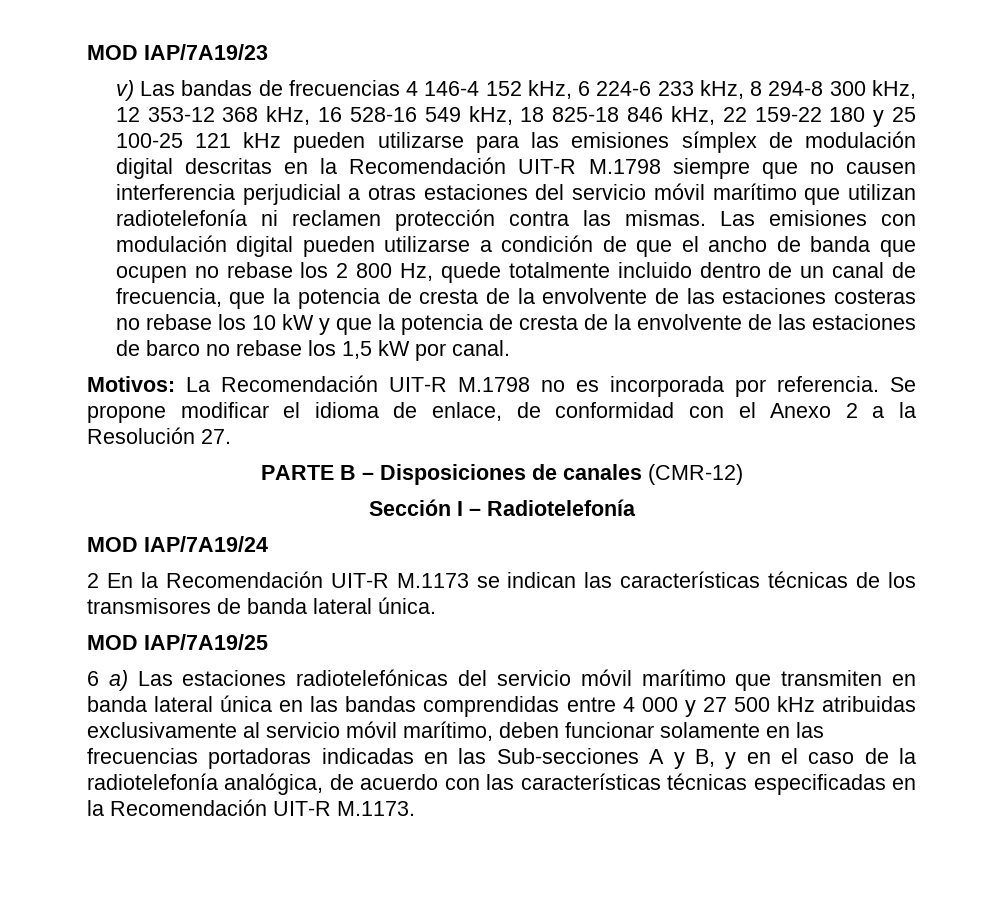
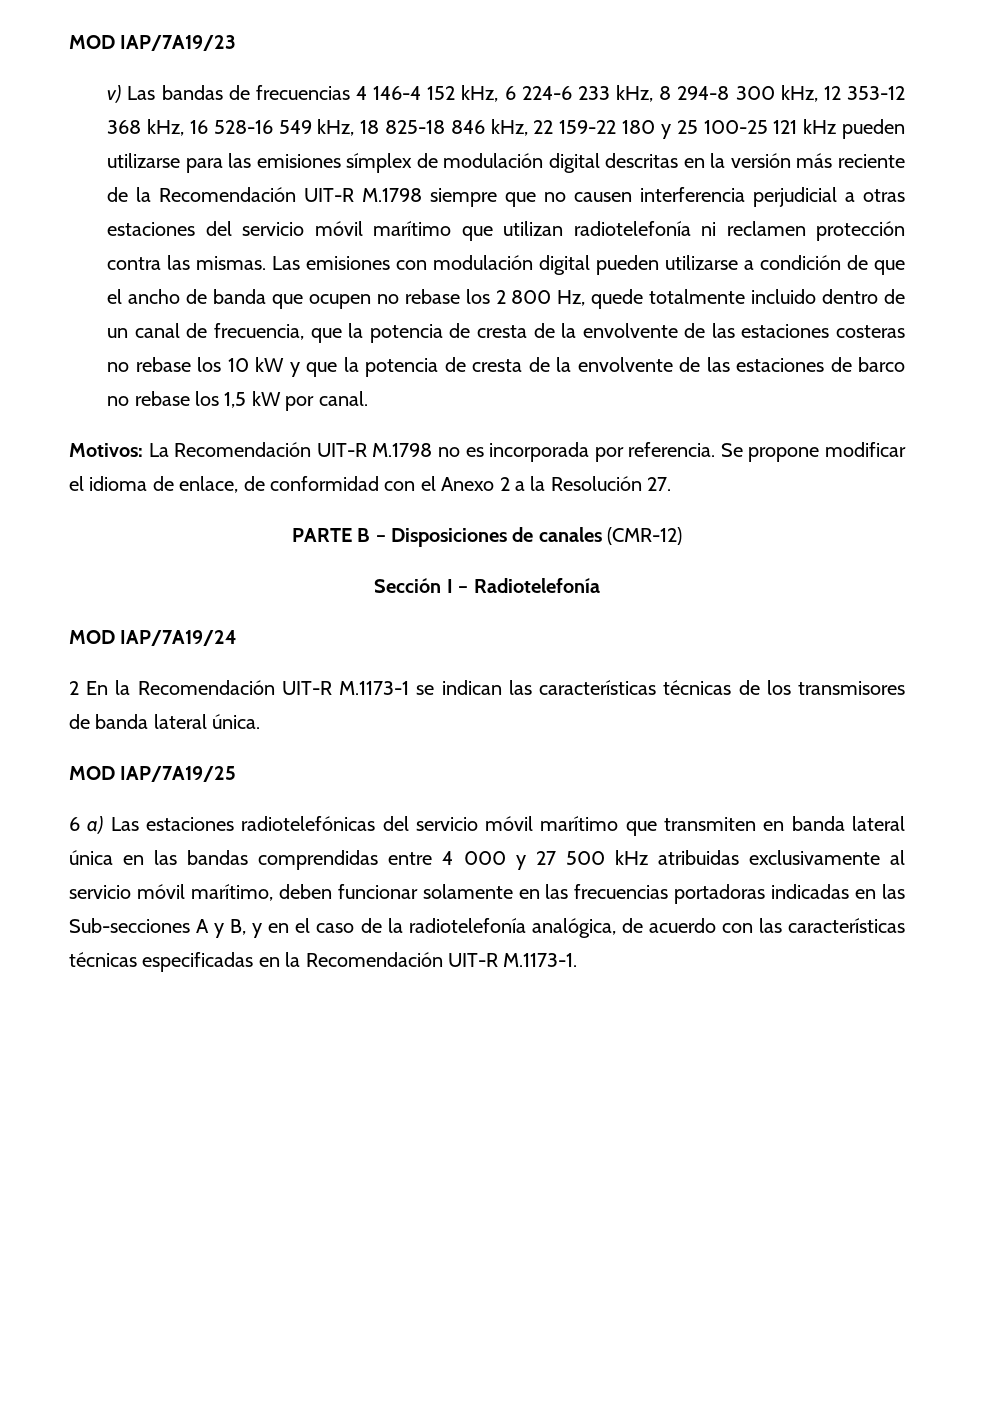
(338, 166) none -> [730,153,906,168] [107,187,152,202] versión más reciente de la
[396,573,469,588] M.1173 -> [339,681,410,695] M.1173-1
[337,801,415,816] M.1173. -> [503,953,578,967] M.1173-1.

